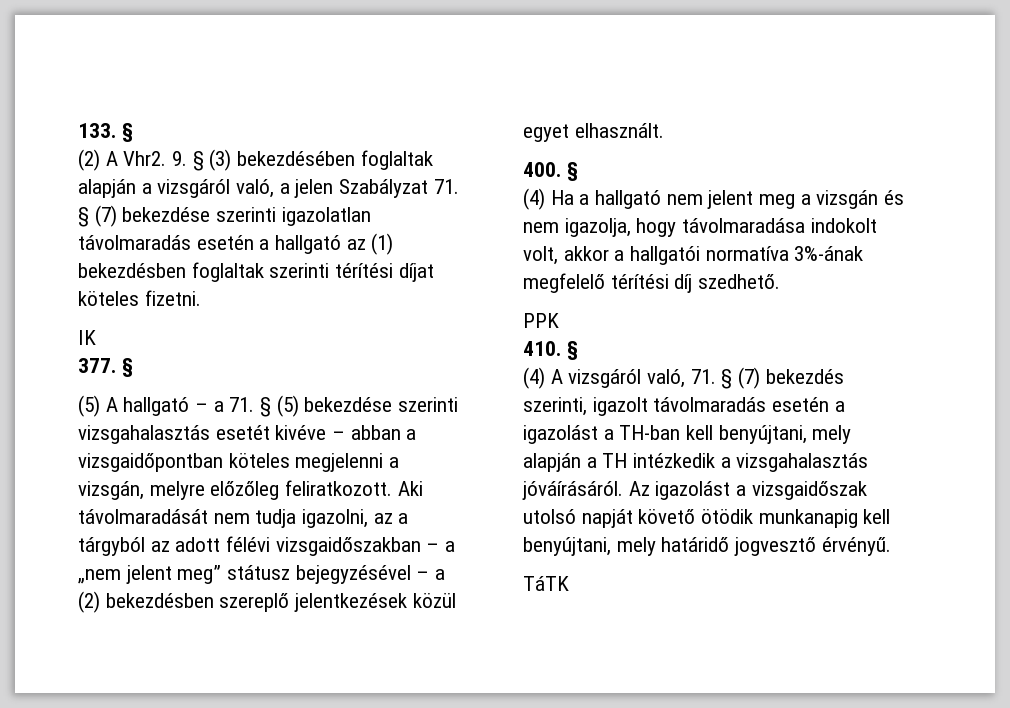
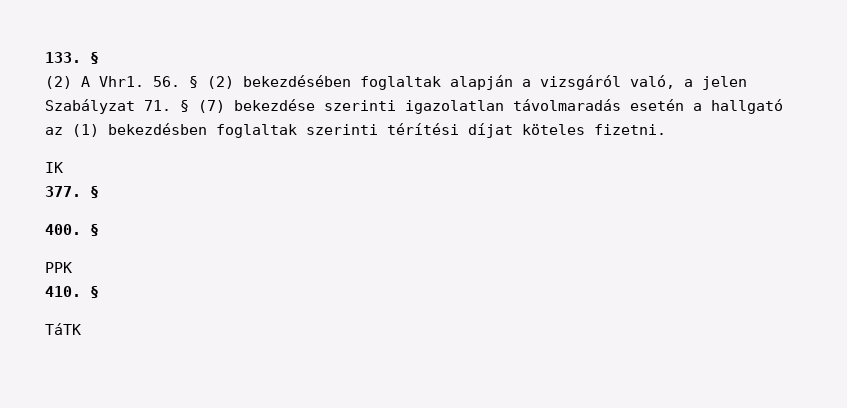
[123,149,232,171] Vhr2. 9. § (3) -> [99,76,234,89] Vhr1. 56. § (2)
[78,395,459,417] [78,425,417,444] [78,453,400,472] [78,480,423,500] [78,509,409,528] [78,536,456,556] [78,565,446,584] [78,591,456,613] [523,123,664,142] [523,162,578,181] [523,188,905,210] [523,218,877,237] [523,246,864,265] [523,273,781,293] [523,313,559,328] [523,341,578,360] [523,367,844,389] [523,397,845,416] [523,425,852,444] [523,453,869,472] [522,481,867,500] [523,509,891,528] [523,537,891,556] (5) A hallgató – a 71. § (5) bekezdése szerinti vizsgahalasztás esetét kivéve – abban a vizsgaidőpontban köteles megjelenni a vizsgán, melyre előzőleg feliratkozott. Aki távolmaradását nem tudja igazolni, az a tárgyból az adott félévi vizsgaidőszakban – a „nem jelent meg” státusz bejegyzésével – a (2) bekezdésben szereplő jelentkezések közül egyet elhasznált. // 400. § // (4) Ha a hallgató nem jelent meg a vizsgán és nem igazolja, hogy távolmaradása indokolt volt, akkor a hallgatói normatíva 3%-ának megfelelő térítési díj szedhető. // PPK // 410. § // (4) A vizsgáról való, 71. § (7) bekezdés szerinti, igazolt távolmaradás esetén a igazolást a TH-ban kell benyújtani, mely alapján a TH intézkedik a vizsgahalasztás jóváírásáról. Az igazolást a vizsgaidőszak utolsó napját követő ötödik munkanapig kell benyújtani, mely határidő jogvesztő érvényű. -> [45,224,99,236] [45,262,72,273] [45,286,99,298] 400. § // PPK // 410. §

